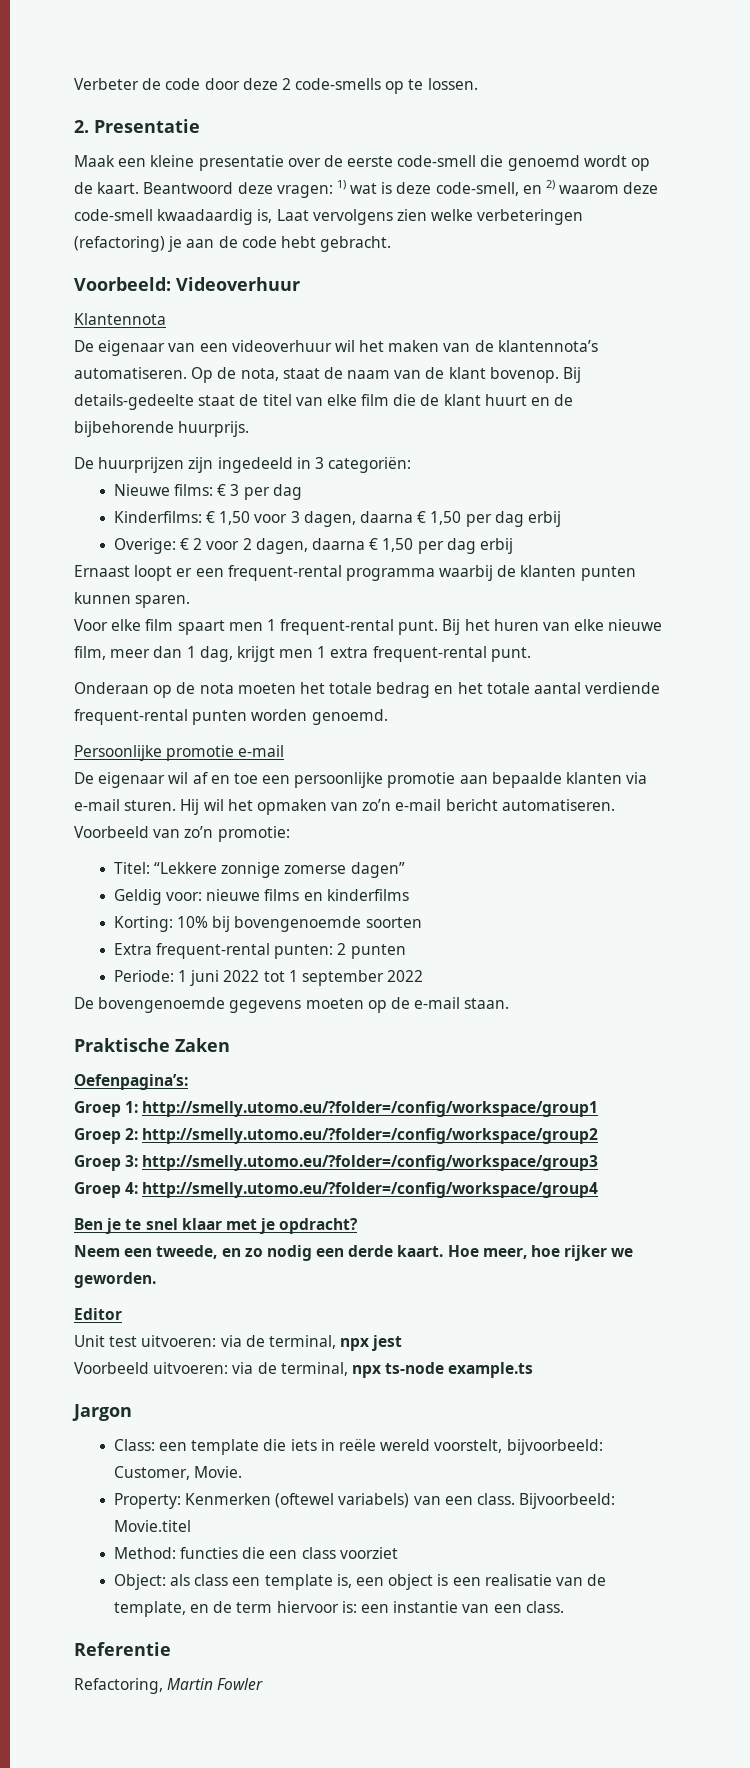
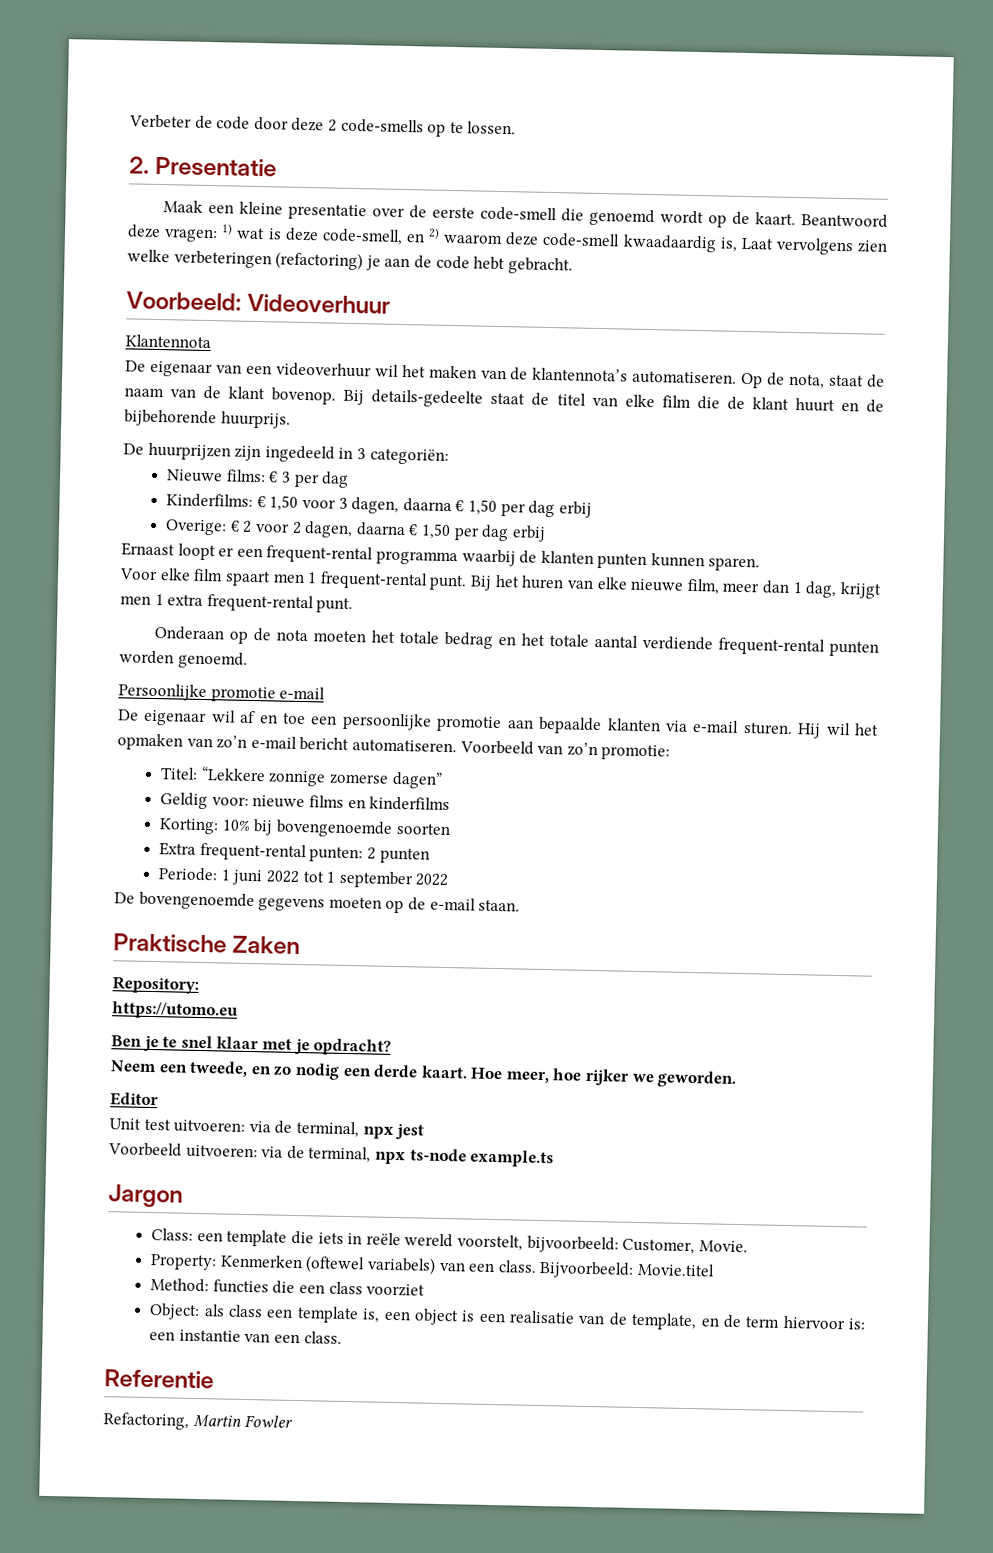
[74,1074,188,1090] [74,1101,599,1117] [74,1128,599,1144] [74,1155,599,1171] [74,1182,599,1198] Oefenpagina’s: // Groep 1: http://smelly.utomo.eu/?folder=/config/workspace/group1 // Groep 2: http://smelly.utomo.eu/?folder=/config/workspace/group2 // Groep 3: http://smelly.utomo.eu/?folder=/config/workspace/group3 // Groep 4: http://smelly.utomo.eu/?folder=/config/workspace/group4 -> [112,976,199,994] [112,1001,238,1020] Repository: // https://utomo.eu

